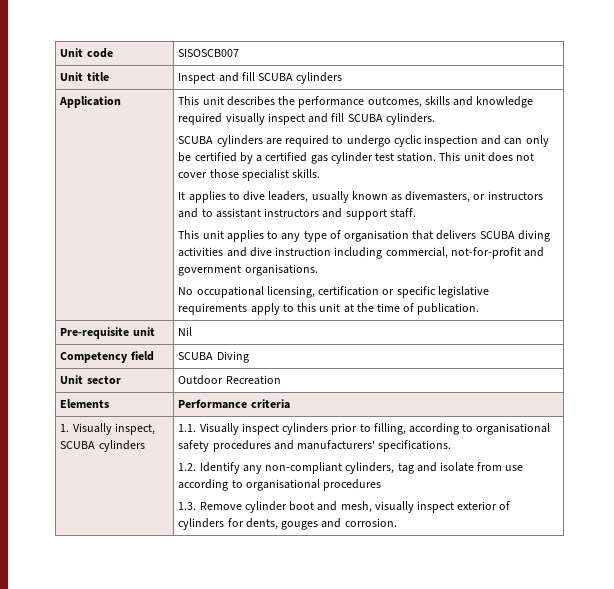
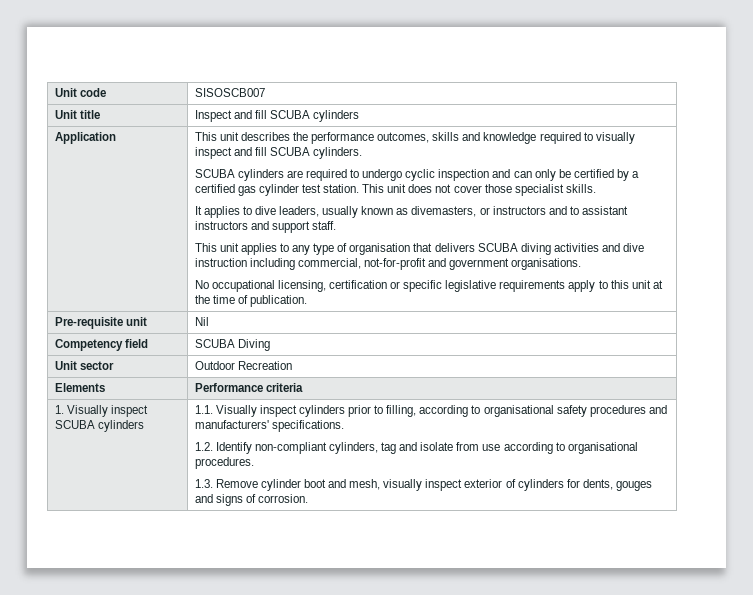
(223, 119) none -> [583,132,593,141] to
[114,423,155,435] inspect, -> [110,405,148,417] inspect
[242,465,262,474] any -> (252, 448) none
[323,479,382,491] procedures -> [194,457,254,469] procedures.
(342, 523) none -> [215,494,256,506] signs of

